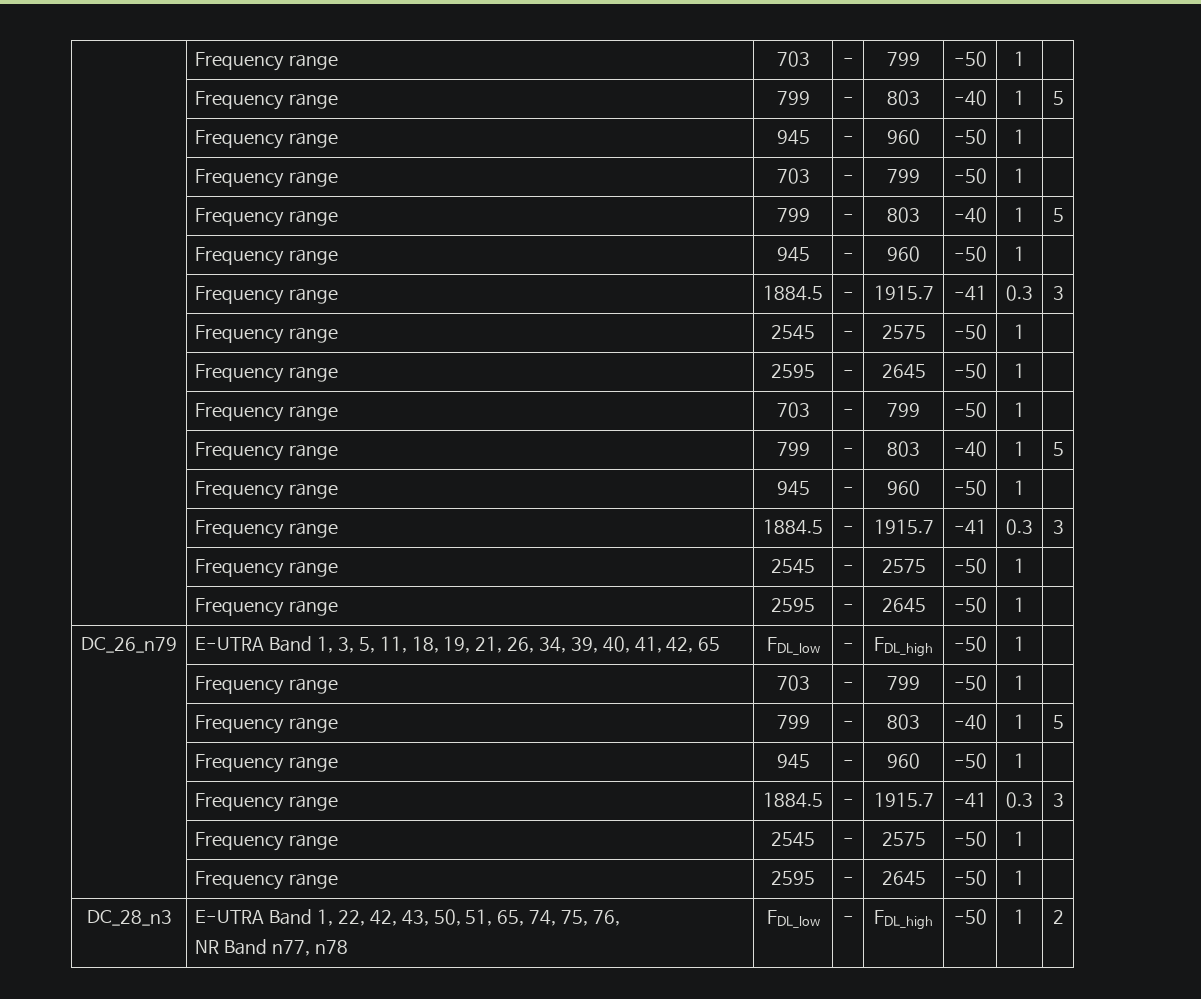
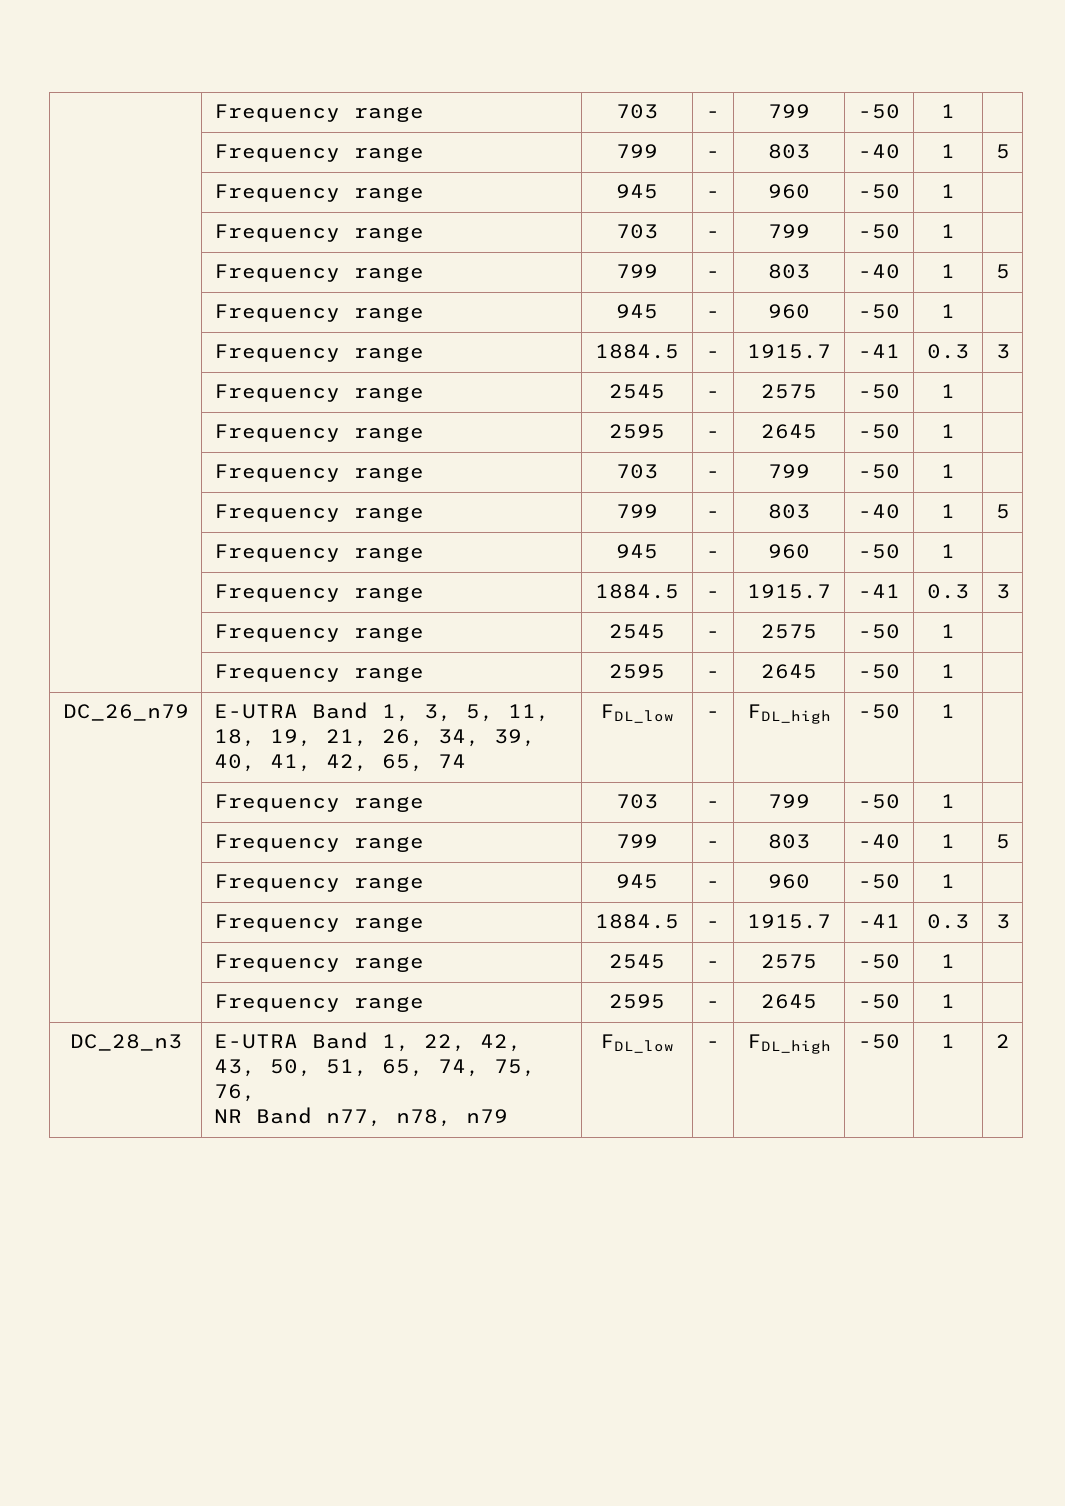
[698,637,721,651] 65 -> [381,754,466,772] 65, 74
[314,940,348,954] n78 -> [395,1109,508,1127] n78, n79

